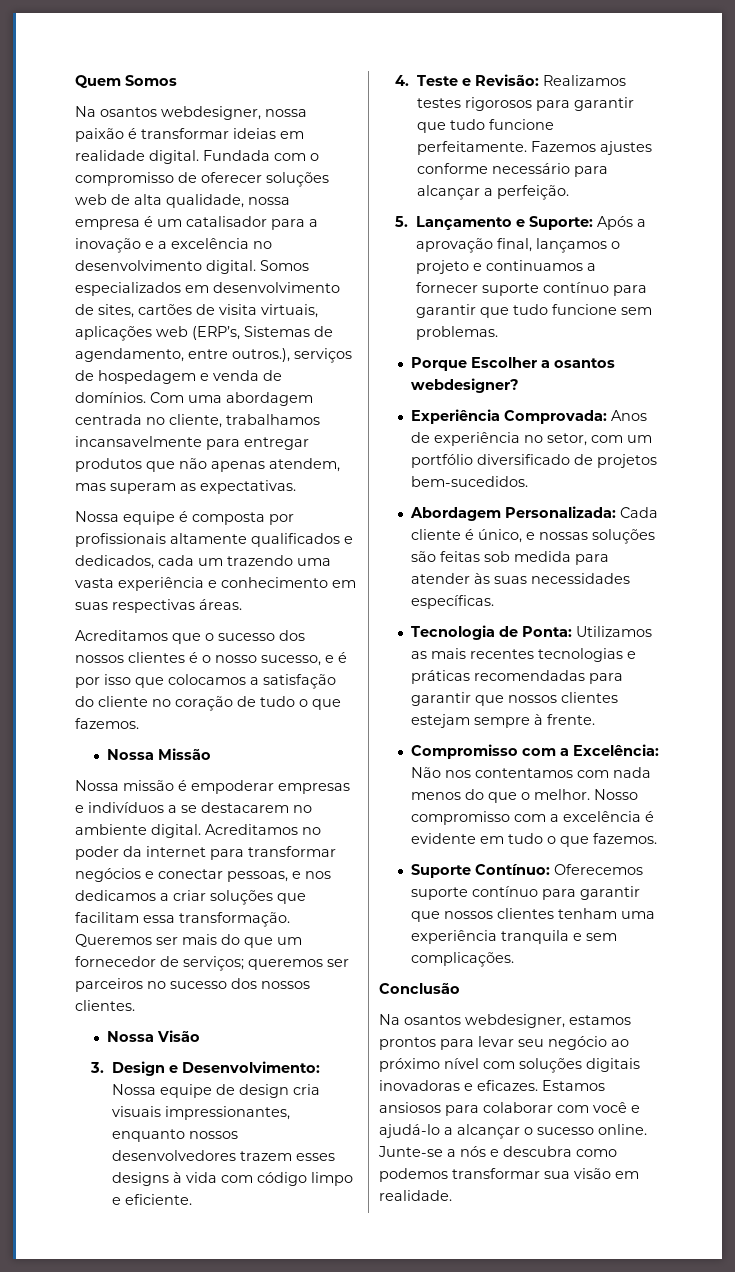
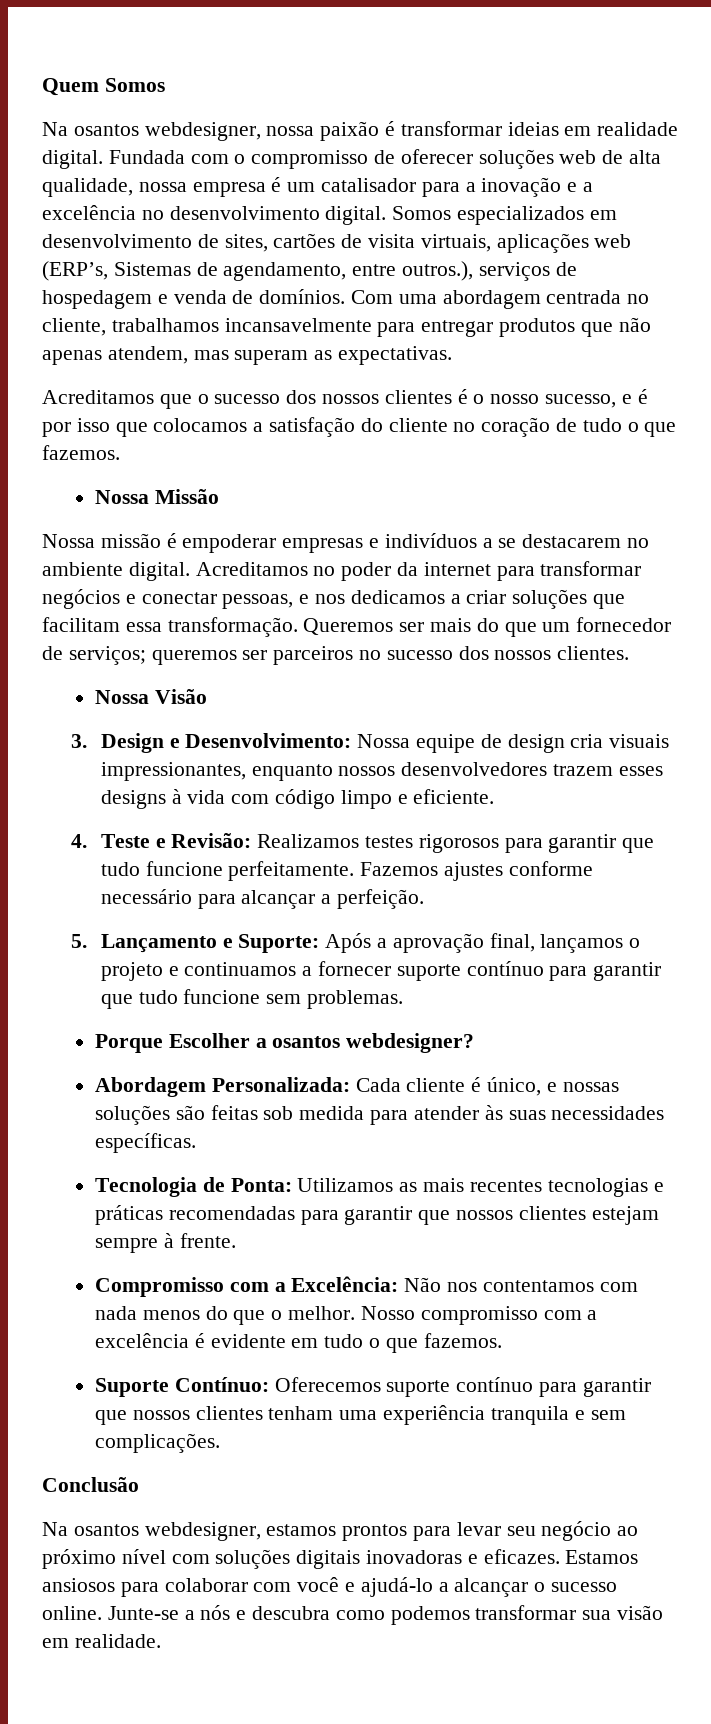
[75,511,294,525] [75,533,353,547] [75,555,331,569] [75,577,356,591] [75,599,242,613] // Nossa equipe é composta por profissionais altamente qualificados e dedicados, cada um trazendo uma vasta experiência e conhecimento em suas respectivas áreas. -> (453, 355) none
[411,409,648,424] [411,432,653,446] [411,454,658,468] [411,476,529,487] // Experiência Comprovada: Anos de experiência no setor, com um portfólio diversificado de projetos bem-sucedidos. -> (475, 1043) none

